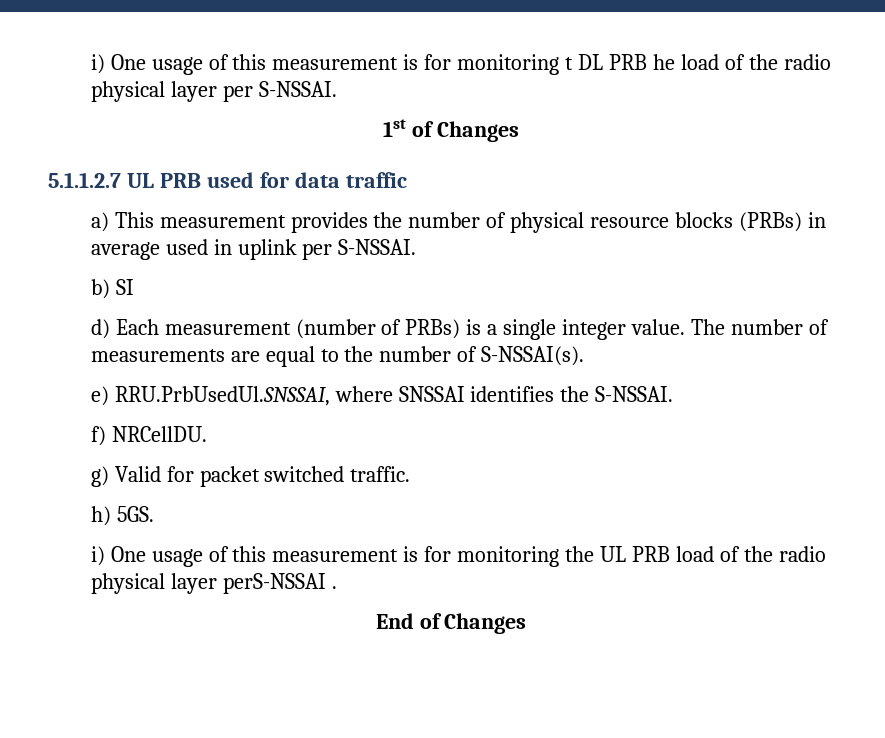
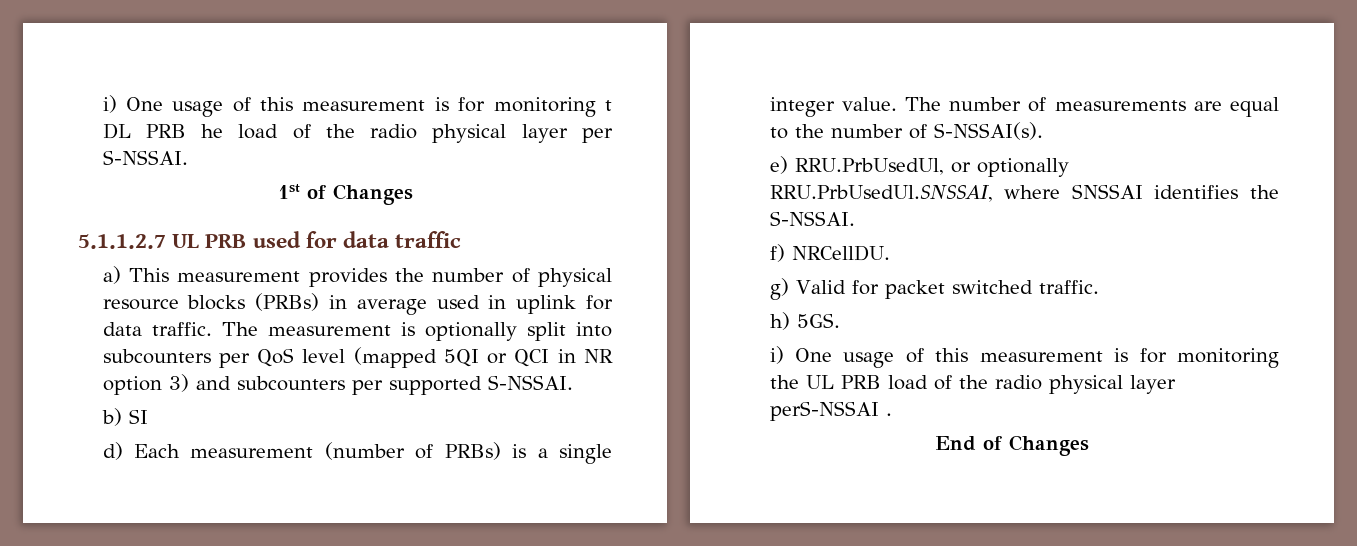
[302,243,333,260] per -> [586,295,614,310] [102,322,612,341] [102,347,614,368] [102,374,482,395] for data traffic. The measurement is optionally split into subcounters per QoS level (mapped 5QI or QCI in NR option 3) and subcounters per supported
(109, 396) none -> [794,158,1069,177] RRU.PrbUsedUl, or optionally

